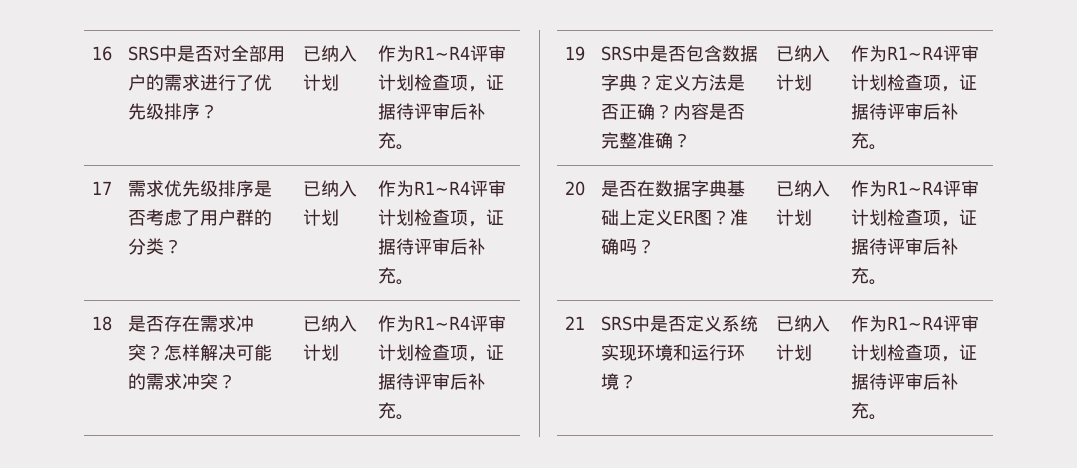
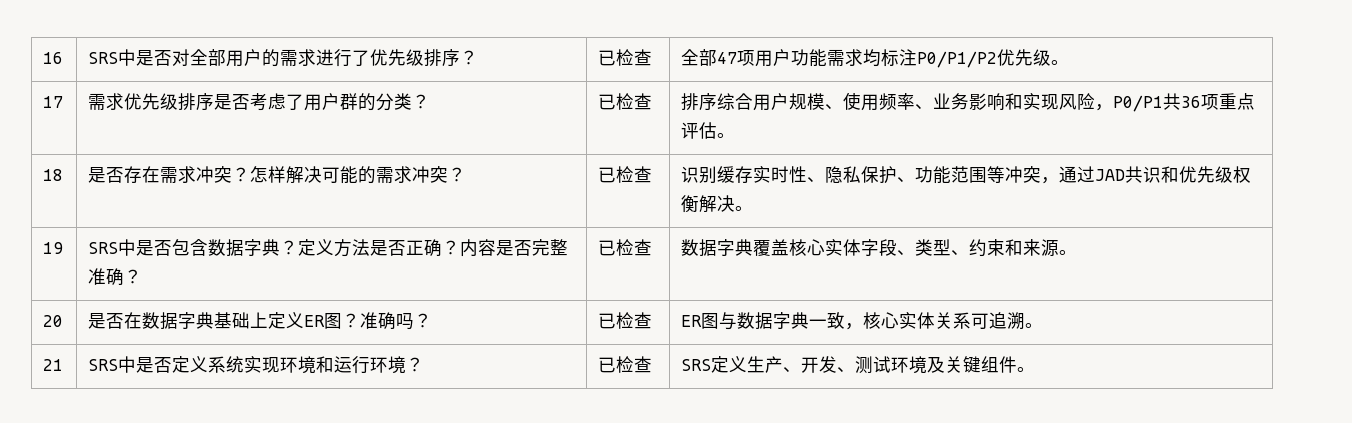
[320,45,357,62] [302,74,339,91] [377,45,506,62] [377,74,504,92] [377,103,486,120] [377,132,396,149] 纳入计划 | 作为R1~R4评审计划检查项，证据待评审后补充 -> [616,49,653,66] [681,49,1052,68] 检查 | 全部47项用户功能需求均标注P0/P1/P2优先级
[320,180,357,197] [302,209,339,226] [377,180,506,197] [377,209,504,227] [377,238,486,255] [377,267,396,284] 纳入计划 | 作为R1~R4评审计划检查项，证据待评审后补充 -> [616,93,653,110] [681,92,1256,112] [681,122,718,139] 检查 | 排序综合用户规模、使用频率、业务影响和实现风险，P0/P1共36项重点评估
[320,315,357,332] [302,344,339,361] [377,315,506,332] [377,344,504,362] [377,373,486,390] [377,402,396,419] 纳入计划 | 作为R1~R4评审计划检查项，证据待评审后补充 -> [616,166,653,183] [681,166,1252,184] [681,195,736,213] 检查 | 识别缓存实时性、隐私保护、功能范围等冲突，通过JAD共识和优先级权衡解决
[793,45,830,62] [775,74,812,91] [850,45,979,62] [850,74,977,92] [850,103,959,120] [850,132,869,149] 纳入计划 | 作为R1~R4评审计划检查项，证据待评审后补充 -> [616,239,653,256] [681,239,1060,257] 检查 | 数据字典覆盖核心实体字段、类型、约束和来源
[793,180,830,197] [775,209,812,226] [850,180,979,197] [850,209,977,227] [850,238,959,255] [850,267,869,284] 纳入计划 | 作为R1~R4评审计划检查项，证据待评审后补充 -> [616,312,653,329] [681,312,1026,330] 检查 | ER图与数据字典一致，核心实体关系可追溯
[793,315,830,332] [775,344,812,361] [850,315,979,332] [850,344,977,362] [850,373,959,390] [850,402,869,419] 纳入计划 | 作为R1~R4评审计划检查项，证据待评审后补充 -> [616,356,653,373] [681,356,1018,374] 检查 | SRS定义生产、开发、测试环境及关键组件

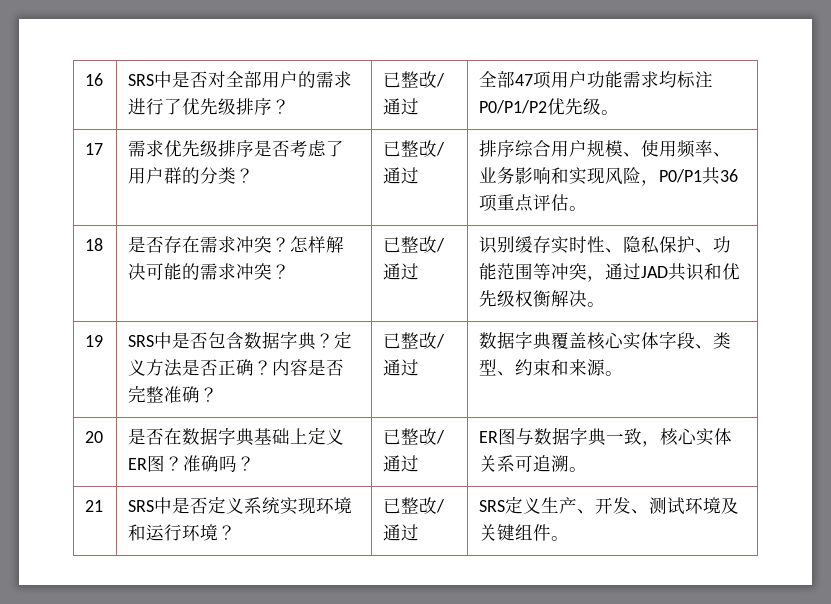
[616,49,653,66] 检查 -> [401,71,446,88] [383,98,420,115] 整改/通过
[616,93,653,110] 检查 -> [401,140,446,157] [383,167,420,184] 整改/通过
[616,166,653,183] 检查 -> [401,236,446,253] [383,263,420,280] 整改/通过
[616,239,653,256] 检查 -> [401,332,446,349] [383,359,420,376] 整改/通过
[616,312,653,329] 检查 -> [401,428,446,445] [383,455,420,472] 整改/通过
[616,356,653,373] 检查 -> [401,497,446,514] [383,524,420,541] 整改/通过

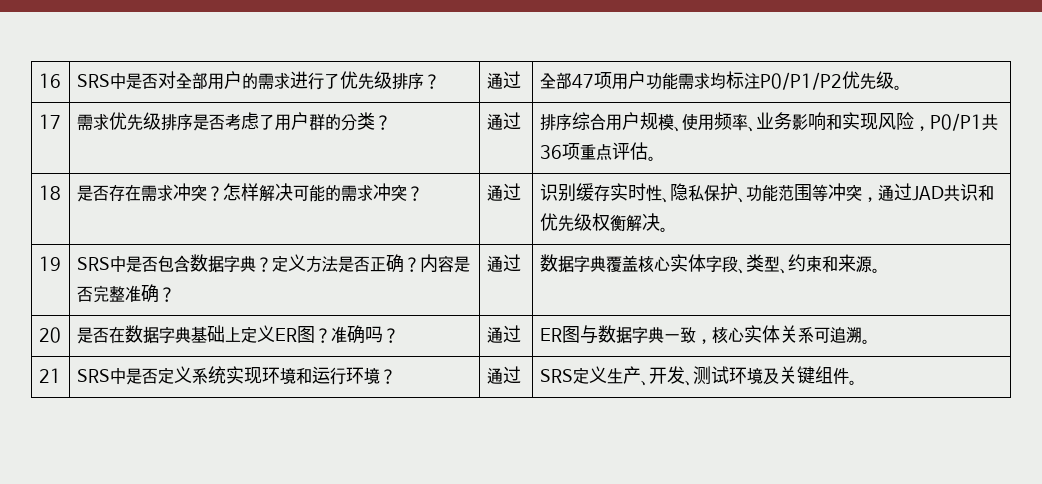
[383,71,446,88] 已整改/ -> (440, 81) none
[383,140,446,157] 已整改/ -> (391, 122) none
[383,236,446,253] 已整改/ -> (423, 193) none
[383,332,446,349] 已整改/ -> (175, 294) none
[383,428,446,445] 已整改/ -> (399, 335) none
[383,497,446,514] 已整改/ -> (396, 376) none

